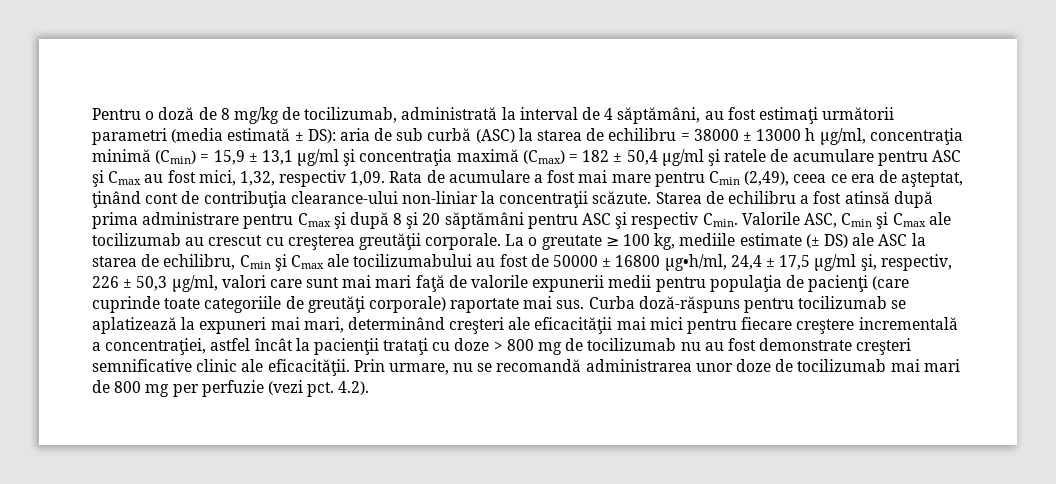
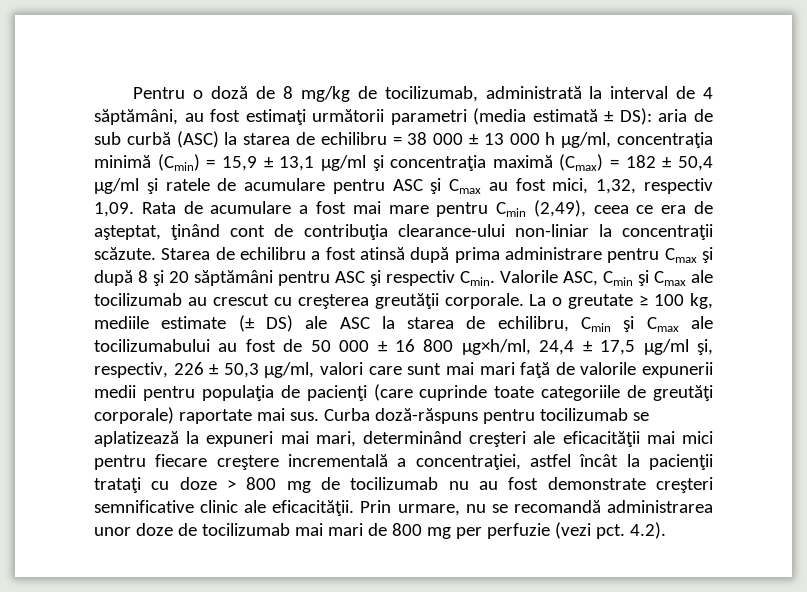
[693,129,802,141] 38000 ± 13000 -> [407,132,540,145] 38 000 ± 13 000
[553,254,727,271] 50000 ± 16800 μg•h/ml, -> [310,339,531,355] 50 000 ± 16 800 μg×h/ml,

